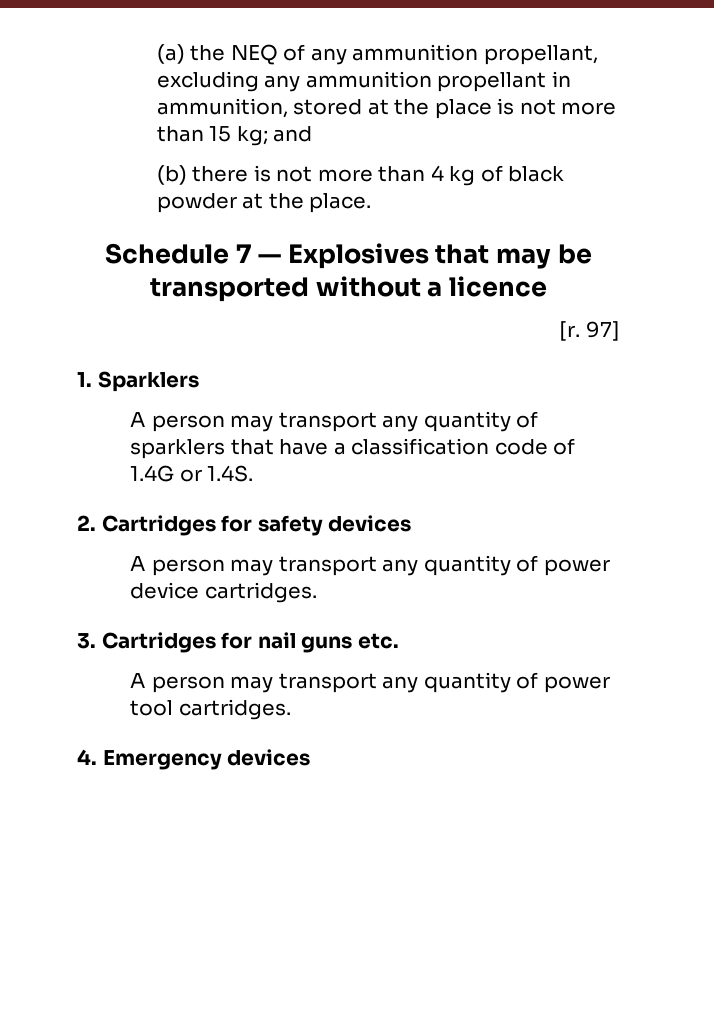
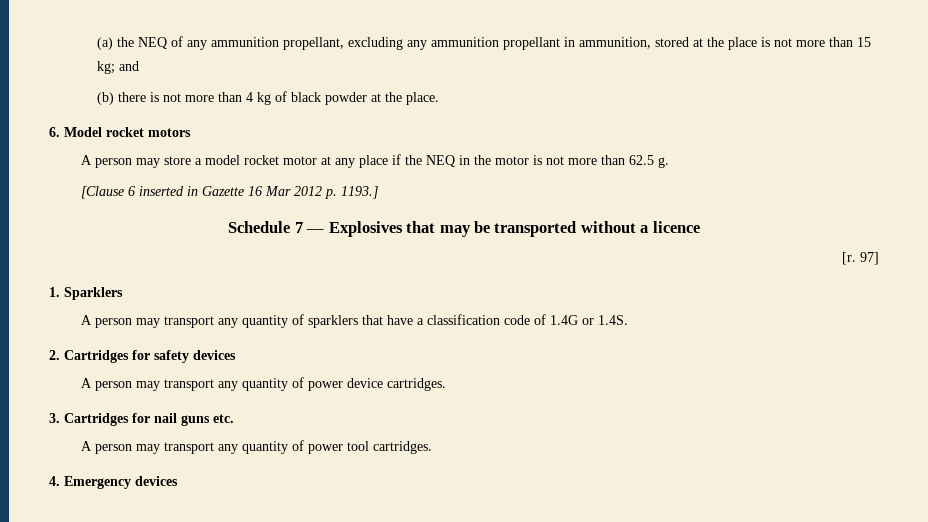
(372, 203) none -> [49,127,191,137] [81,154,670,168] [81,186,379,199] // 6. Model rocket motors // A person may store a model rocket motor at any place if the NEQ in the motor is not more than 62.5 g. // [Clause 6 inserted in Gazette 16 Mar 2012 p. 1193.]

